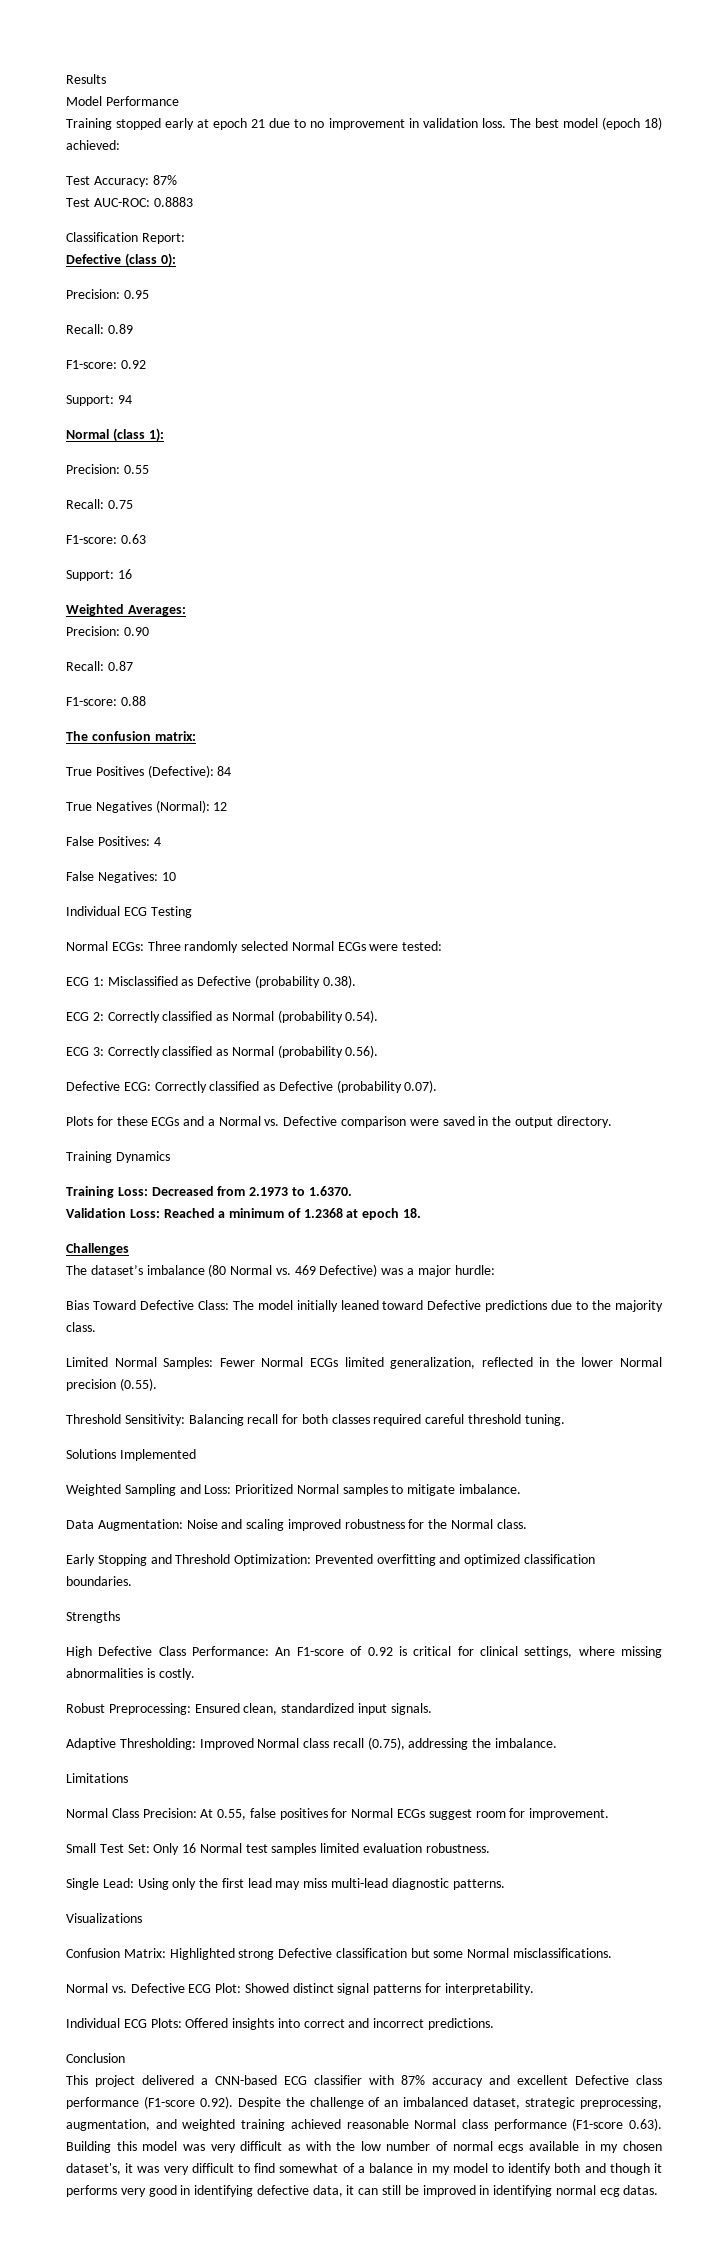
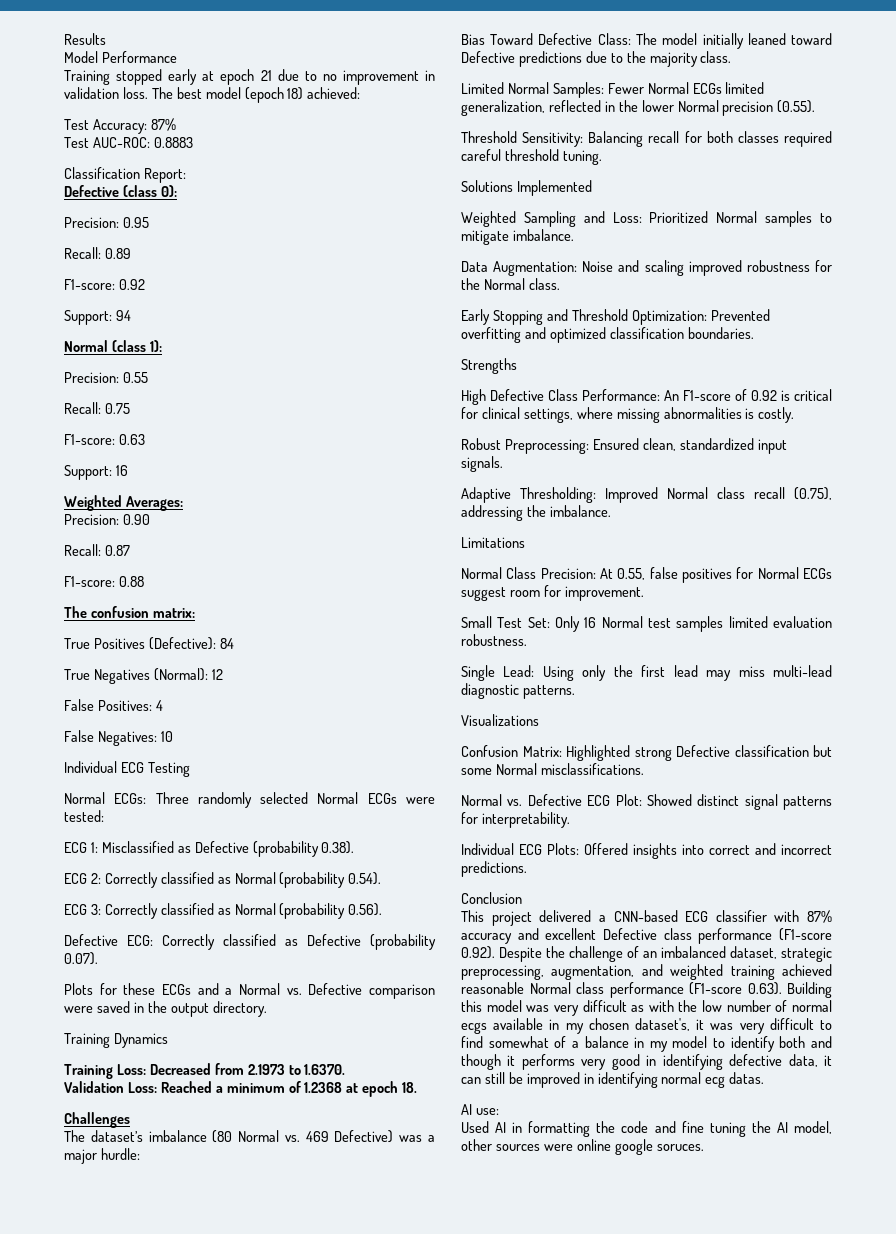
(659, 2190) none -> [461,1104,499,1115] [461,1121,832,1137] [461,1139,704,1155] // AI use: // Used AI in formatting the code and fine tuning the AI model, other sources were online google soruces.

